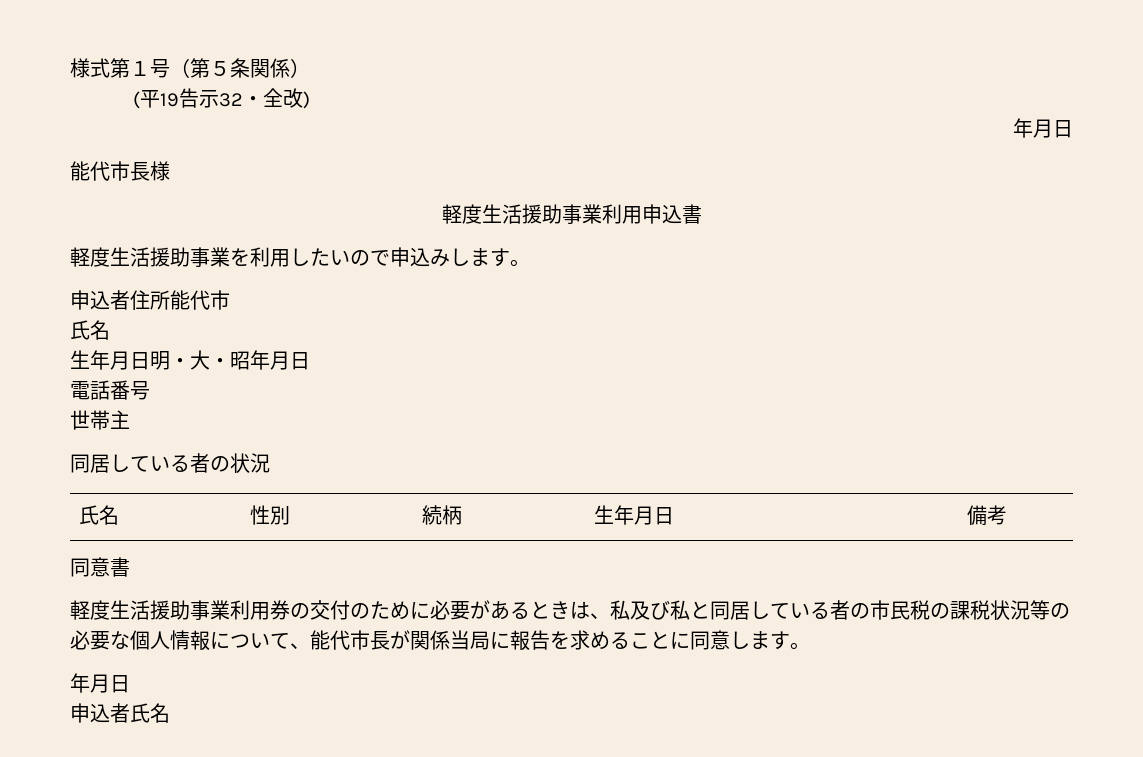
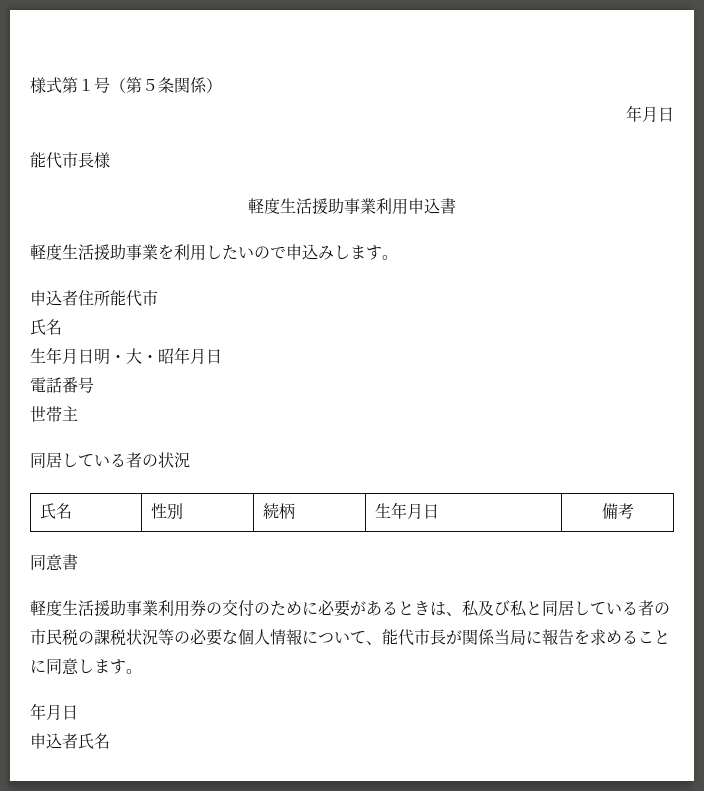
[132,88,310,109] // (平19告示32・全改) -> (222, 85) none

